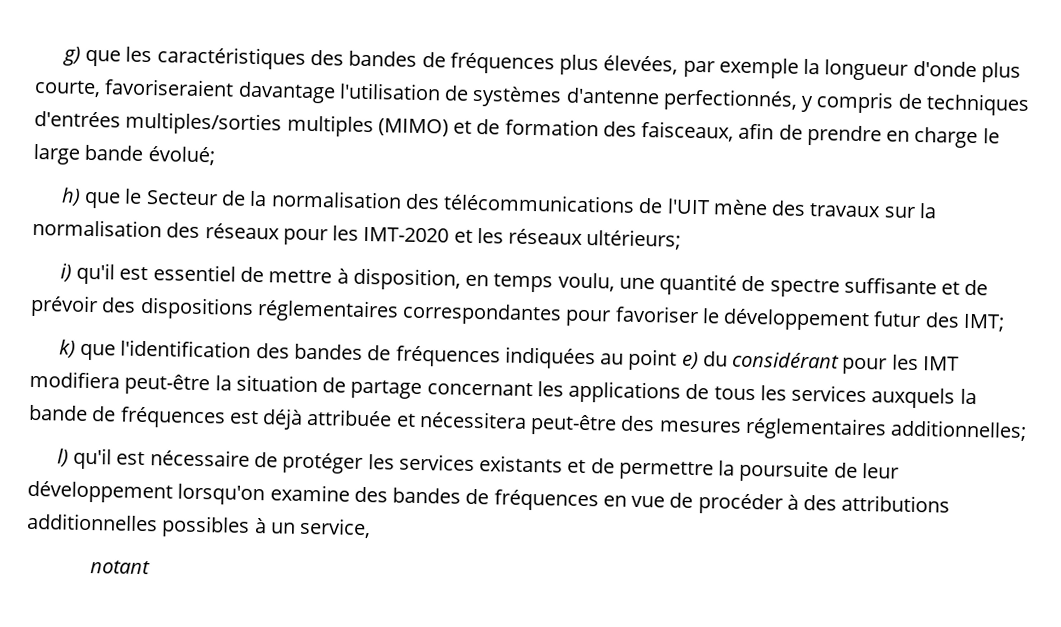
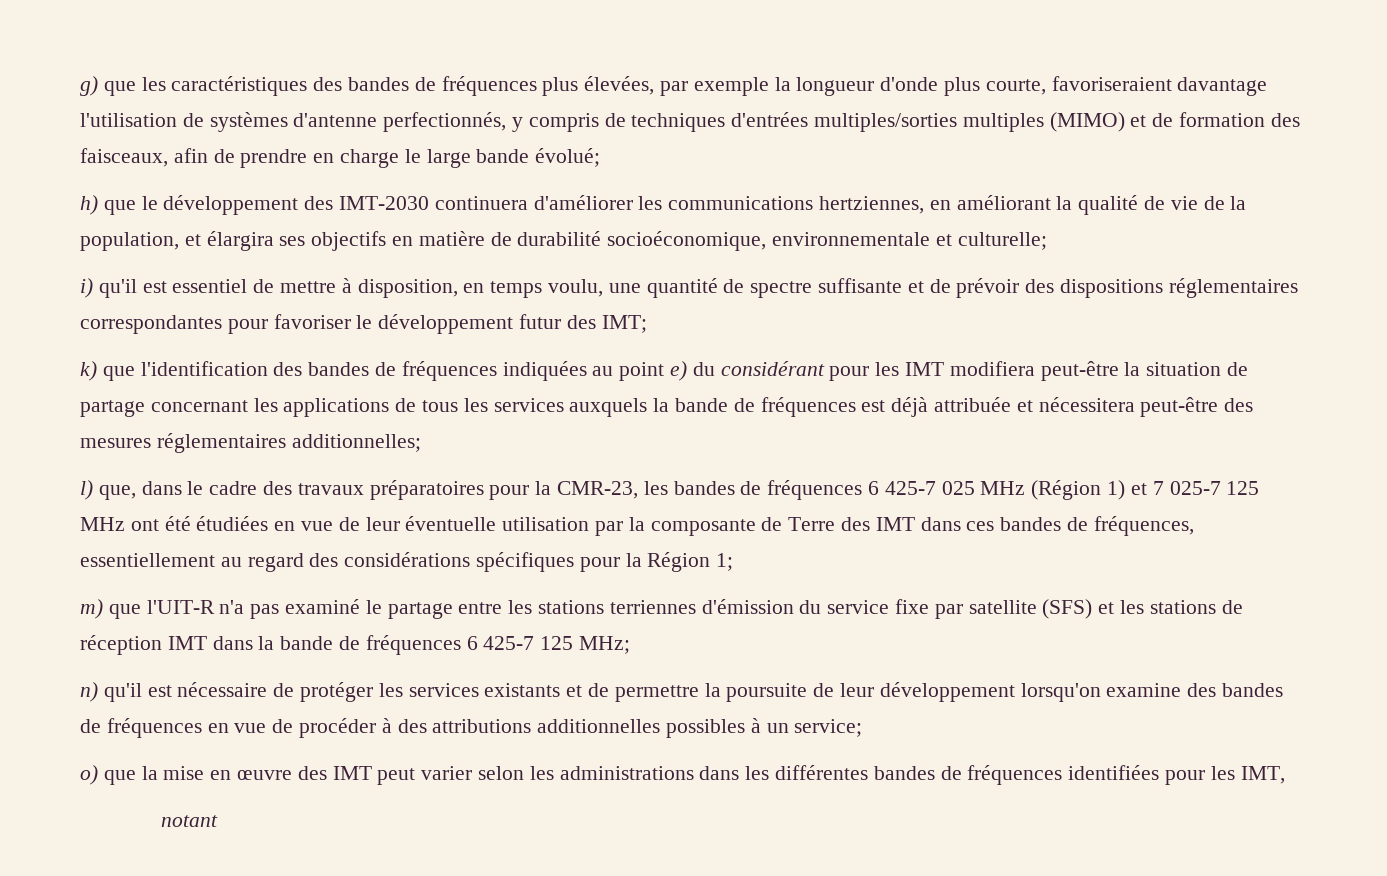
[145,190,937,219] [32,218,682,250] Secteur de la normalisation des télécommunications de l'UIT mène des travaux sur la normalisation des réseaux pour les IMT-2020 et les réseaux ultérieurs; -> [163,195,1247,215] [80,231,1047,251] développement des IMT-2030 continuera d'améliorer les communications hertziennes, en améliorant la qualité de vie de la population, et élargira ses objectifs en matière de durabilité socioéconomique, environnementale et culturelle;
(69, 457) none -> [98,480,1260,500] [80,516,1194,536] [80,552,734,572] [80,599,1243,619] [80,635,631,655] [80,682,98,702] que, dans le cadre des travaux préparatoires pour la CMR-23, les bandes de fréquences 6 425-7 025 MHz (Région 1) et 7 025-7 125 MHz ont été étudiées en vue de leur éventuelle utilisation par la composante de Terre des IMT dans ces bandes de fréquences, essentiellement au regard des considérations spécifiques pour la Région 1; // m) que l'UIT-R n'a pas examiné le partage entre les stations terriennes d'émission du service fixe par satellite (SFS) et les stations de réception IMT dans la bande de fréquences 6 425-7 125 MHz; // n)
[299,517,372,539] service, -> [794,719,863,737] [80,765,1285,785] service; // o) que la mise en œuvre des IMT peut varier selon les administrations dans les différentes bandes de fréquences identifiées pour les IMT,

